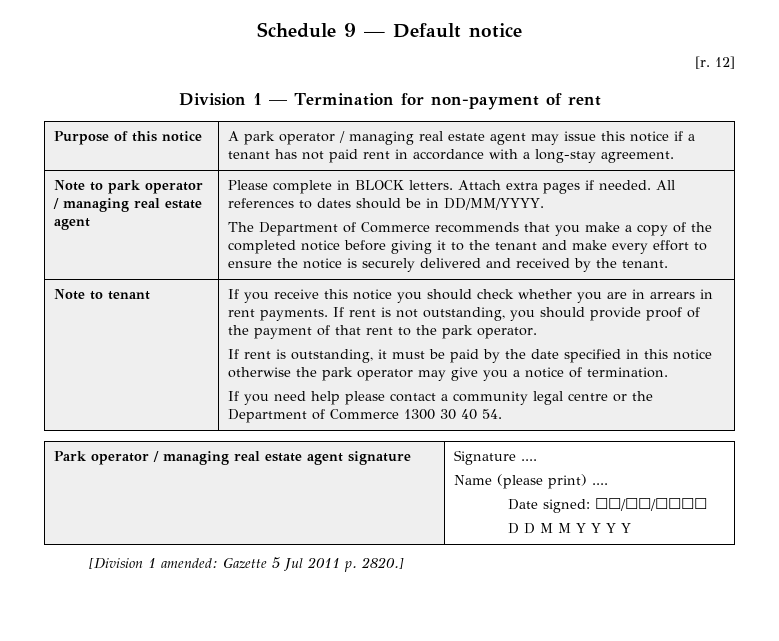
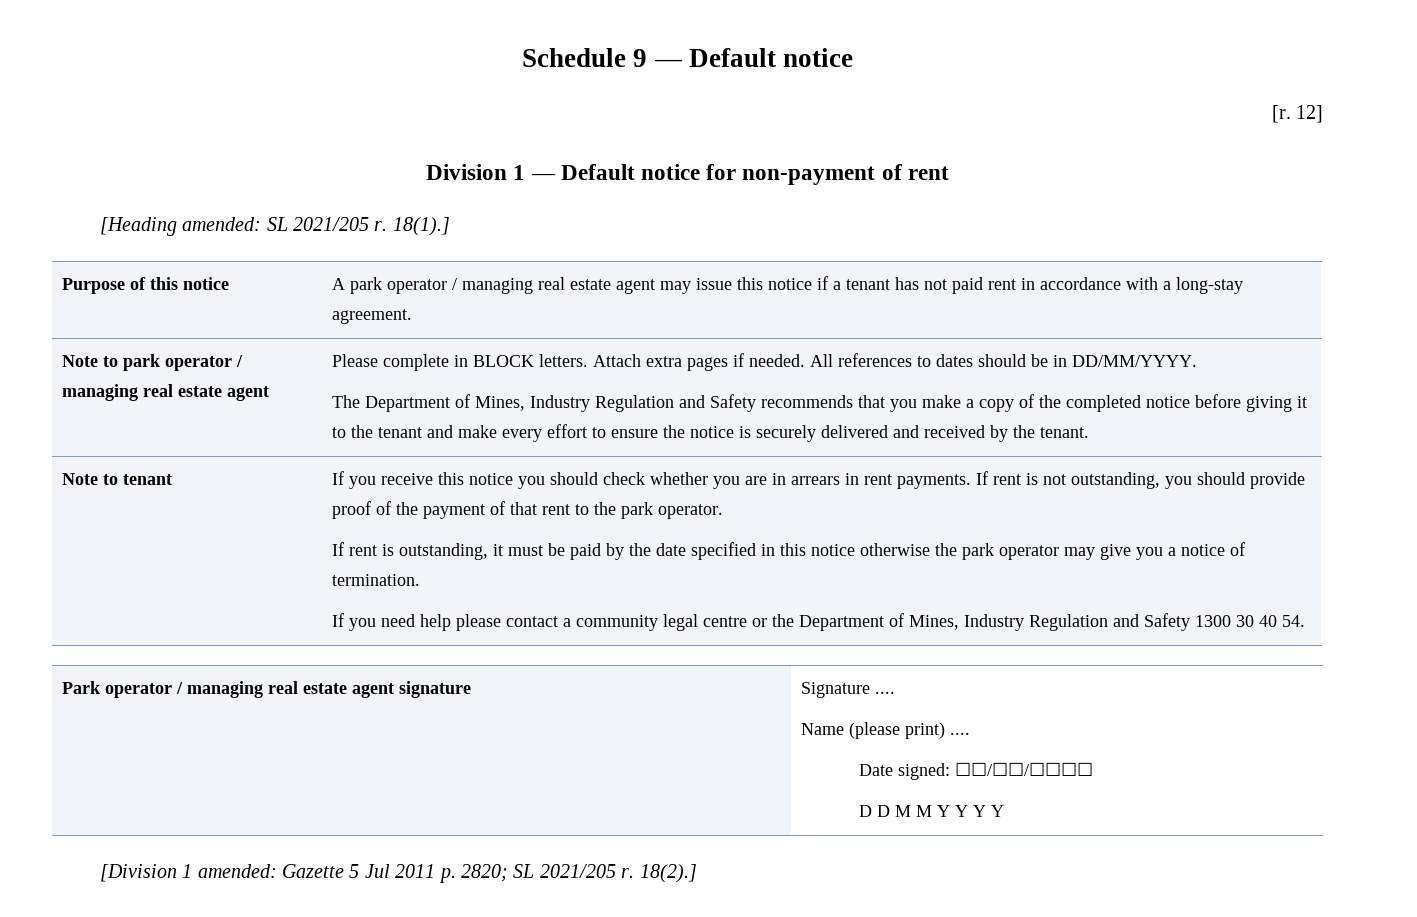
[293,93,394,106] Termination -> [560,164,700,180] Default notice
(601, 101) none -> [99,217,450,236] // [Heading amended: SL 2021/205 r. 18(1).]
[361,222,431,233] Commerce -> [475,394,757,412] Mines, Industry Regulation and Safety
[330,409,400,420] Commerce -> [909,613,1191,631] Mines, Industry Regulation and Safety
[360,557,404,569] 2820.] -> [460,864,697,883] 2820; SL 2021/205 r. 18(2).]

